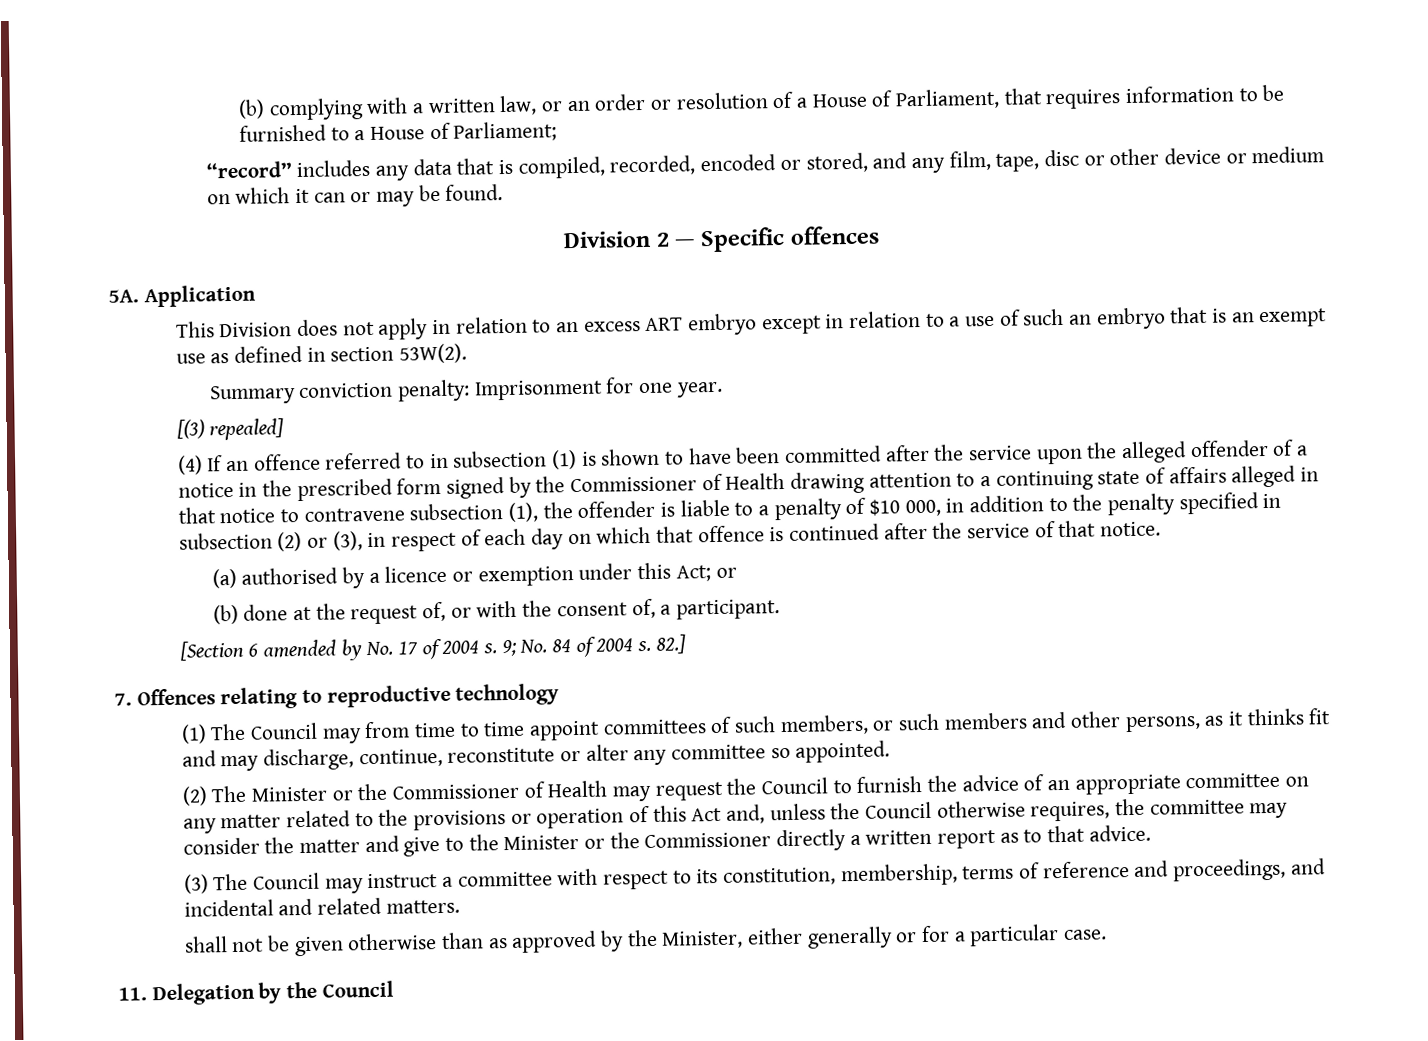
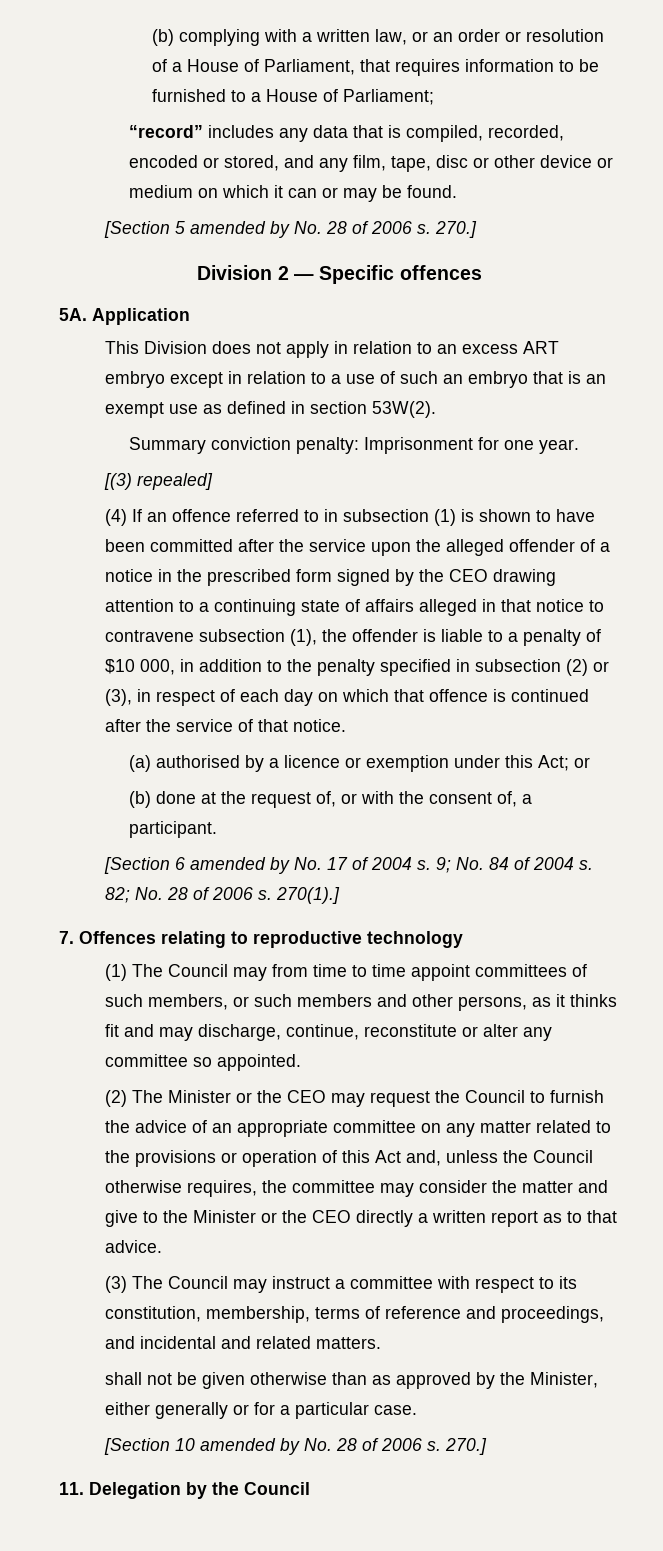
(504, 192) none -> [104,221,478,238] // [Section 5 amended by No. 28 of 2006 s. 270.]
[569,472,786,493] Commissioner of Health -> [449,569,489,582] CEO
[655,634,686,654] 82.] -> [105,887,341,904] 82; No. 28 of 2006 s. 270(1).]
[391,780,608,800] Commissioner of Health -> [287,1090,327,1103] CEO
[644,832,772,849] Commissioner -> [312,1210,352,1223] CEO
(1107, 934) none -> [104,1438,488,1455] // [Section 10 amended by No. 28 of 2006 s. 270.]

